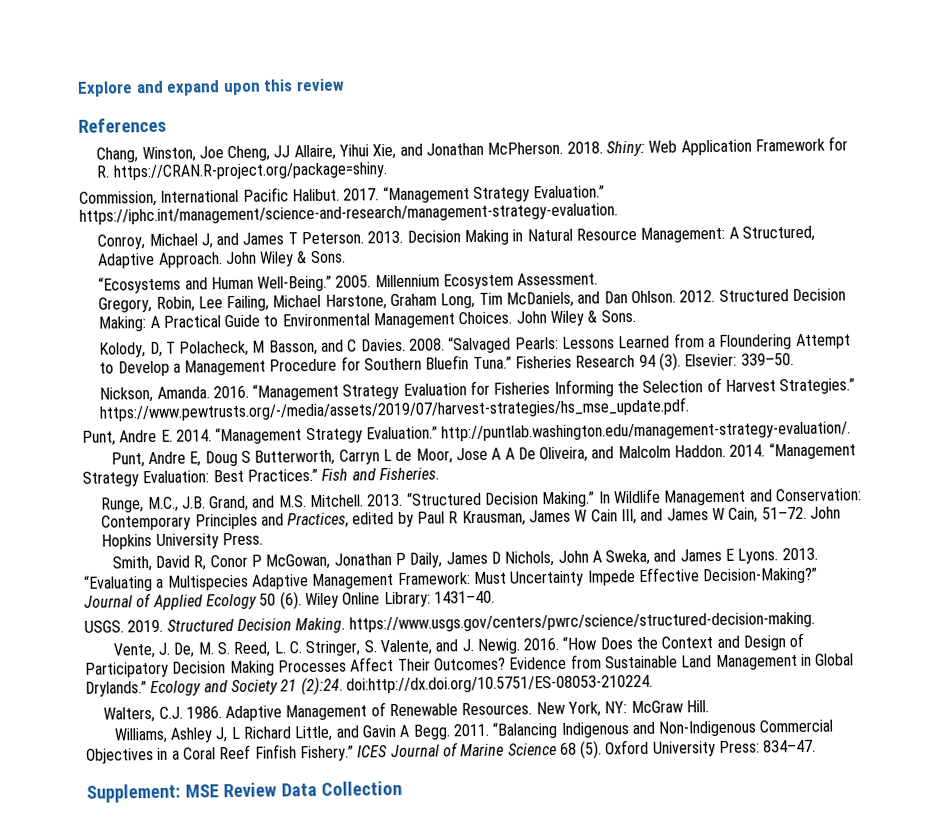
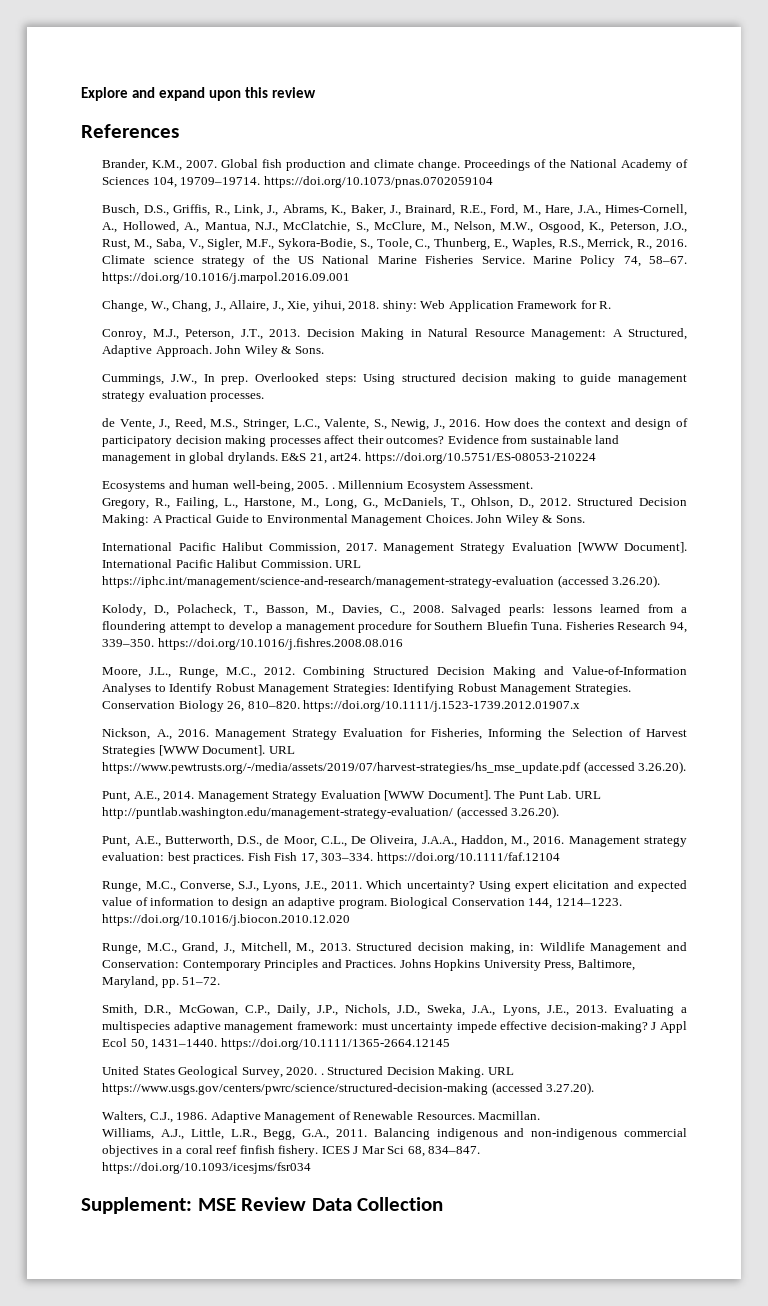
[96,140,646,163] Chang, Winston, Joe Cheng, JJ Allaire, Yihui Xie, and Jonathan McPherson. 2018. Shiny: -> [102,159,688,171] [102,176,493,188] [102,204,688,216] [102,221,688,233] [102,238,687,250] [102,255,687,267] [102,272,351,284] [102,300,417,312] Brander, K.M., 2007. Global fish production and climate change. Proceedings of the National Academy of Sciences 104, 19709–19714. https://doi.org/10.1073/pnas.0702059104 // Busch, D.S., Griffis, R., Link, J., Abrams, K., Baker, J., Brainard, R.E., Ford, M., Hare, J.A., Himes-Cornell, A., Hollowed, A., Mantua, N.J., McClatchie, S., McClure, M., Nelson, M.W., Osgood, K., Peterson, J.O., Rust, M., Saba, V., Sigler, M.F., Sykora-Bodie, S., Toole, C., Thunberg, E., Waples, R.S., Merrick, R., 2016. Climate science strategy of the US National Marine Fisheries Service. Marine Policy 74, 58–67. https://doi.org/10.1016/j.marpol.2016.09.001 // Change, W., Chang, J., Allaire, J., Xie, yihui, 2018. shiny:
[112,162,388,181] [79,185,606,207] [79,203,618,225] [97,231,365,250] https://CRAN.R-project.org/package=shiny. // Commission, International Pacific Halibut. 2017. “Management Strategy Evaluation.” https://iphc.int/management/science-and-research/management-strategy-evaluation. // Conroy, Michael J, and James T Peterson. -> [102,329,263,340] // Conroy, M.J., Peterson, J.T.,
[98,272,599,294] [98,290,677,313] “Ecosystems and Human Well-Being.” 2005. Millennium Ecosystem Assessment. // Gregory, Robin, Lee Failing, Michael Harstone, Graham Long, Tim McDaniels, and Dan Ohlson. -> [102,373,688,385] [102,390,265,402] [102,418,688,430] [102,435,620,447] [102,452,596,464] [102,480,534,492] [102,497,535,509] Cummings, J.W., In prep. Overlooked steps: Using structured decision making to guide management strategy evaluation processes. // de Vente, J., Reed, M.S., Stringer, L.C., Valente, S., Newig, J., 2016. How does the context and design of participatory decision making processes affect their outcomes? Evidence from sustainable land management in global drylands. E&S 21, art24. https://doi.org/10.5751/ES-08053-210224 // Ecosystems and human well-being, 2005. . Millennium Ecosystem Assessment. // Gregory, R., Failing, L., Harstone, M., Long, G., McDaniels, T., Ohlson, D.,
[99,333,851,358] [99,358,338,377] Kolody, D, T Polacheck, M Basson, and C Davies. 2008. “Salvaged Pearls: Lessons Learned from a Floundering Attempt to Develop a Management Procedure -> [102,542,687,554] [102,559,362,568] [102,575,661,588] [102,604,688,616] [102,621,413,633] International Pacific Halibut Commission, 2017. Management Strategy Evaluation [WWW Document]. International Pacific Halibut Commission. URL https://iphc.int/management/science-and-research/management-strategy-evaluation (accessed 3.26.20). // Kolody, D., Polacheck, T., Basson, M., Davies, C., 2008. Salvaged pearls: lessons learned from a floundering attempt to develop a management procedure
[472,356,512,370] Tuna.” -> [531,622,563,630] Tuna.
[638,352,794,371] [99,383,340,403] 94 (3). Elsevier: 339–50. // Nickson, Amanda. 2016. “Management -> [670,622,688,633] [102,638,403,650] [102,666,688,678] [102,683,631,695] [102,700,581,712] [102,728,286,740] 94, 339–350. https://doi.org/10.1016/j.fishres.2008.08.016 // Moore, J.L., Runge, M.C., 2012. Combining Structured Decision Making and Value-of-Information Analyses to Identify Robust Management Strategies: Identifying Robust Management Strategies. Conservation Biology 26, 810–820. https://doi.org/10.1111/j.1523-1739.2012.01907.x // Nickson, A., 2016. Management
[493,382,551,395] Fisheries -> [430,728,482,740] Fisheries,
[779,378,856,395] [99,397,691,422] [82,421,852,446] [110,442,856,468] [82,467,439,487] [101,491,611,513] Strategies.” https://www.pewtrusts.org/-/media/assets/2019/07/harvest-strategies/hs_mse_update.pdf. // Punt, Andre E. 2014. “Management Strategy Evaluation.” http://puntlab.washington.edu/management-strategy-evaluation/. // Punt, Andre E, Doug S Butterworth, Carryn L de Moor, Jose A A De Oliveira, and Malcolm Haddon. 2014. “Management Strategy Evaluation: Best Practices.” Fish and Fisheries. // Runge, M.C., J.B. Grand, and M.S. Mitchell. 2013. “Structured Decision Making.” In -> [102,745,295,757] [102,761,687,774] [102,790,601,802] [102,806,560,819] [102,835,687,847] [102,852,560,864] [102,880,688,892] [102,897,622,909] [102,914,351,926] [102,942,535,954] Strategies [WWW Document]. URL https://www.pewtrusts.org/-/media/assets/2019/07/harvest-strategies/hs_mse_update.pdf (accessed 3.26.20). // Punt, A.E., 2014. Management Strategy Evaluation [WWW Document]. The Punt Lab. URL http://puntlab.washington.edu/management-strategy-evaluation/ (accessed 3.26.20). // Punt, A.E., Butterworth, D.S., de Moor, C.L., De Oliveira, J.A.A., Haddon, M., 2016. Management strategy evaluation: best practices. Fish Fish 17, 303–334. https://doi.org/10.1111/faf.12104 // Runge, M.C., Converse, S.J., Lyons, J.E., 2011. Which uncertainty? Using expert elicitation and expected value of information to design an adaptive program. Biological Conservation 144, 1214–1223. https://doi.org/10.1016/j.biocon.2010.12.020 // Runge, M.C., Grand, J., Mitchell, M., 2013. Structured decision making, in:
[287,506,841,529] [101,532,263,550] [111,547,818,572] [83,567,819,592] [84,590,495,611] [84,611,815,634] [112,632,805,659] [85,653,855,678] [85,674,653,697] Practices, edited by Paul R Krausman, James W Cain III, and James W Cain, 51–72. John Hopkins University Press. // Smith, David R, Conor P McGowan, Jonathan P Daily, James D Nichols, John A Sweka, and James E Lyons. 2013. “Evaluating a Multispecies Adaptive Management Framework: Must Uncertainty Impede Effective Decision-Making?” Journal of Applied Ecology 50 (6). Wiley Online Library: 1431–40. // USGS. 2019. Structured Decision Making. https://www.usgs.gov/centers/pwrc/science/structured-decision-making. // Vente, J. De, M. S. Reed, L. C. Stringer, S. Valente, and J. Newig. 2016. “How Does the Context and Design of Participatory Decision Making Processes Affect Their Outcomes? Evidence from Sustainable Land Management in Global Drylands.” Ecology and Society 21 (2):24. doi:http://dx.doi.org/10.5751/ES-08053-210224. -> [345,959,635,971] [102,976,221,988] [102,1004,688,1016] [102,1021,687,1033] [102,1038,450,1050] [102,1066,514,1078] [102,1082,595,1095] Practices. Johns Hopkins University Press, Baltimore, Maryland, pp. 51–72. // Smith, D.R., McGowan, C.P., Daily, J.P., Nichols, J.D., Sweka, J.A., Lyons, J.E., 2013. Evaluating a multispecies adaptive management framework: must uncertainty impede effective decision-making? J Appl Ecol 50, 1431–1440. https://doi.org/10.1111/1365-2664.12145 // United States Geological Survey, 2020. . Structured Decision Making. URL https://www.usgs.gov/centers/pwrc/science/structured-decision-making (accessed 3.27.20).
[158,706,183,719] C.J. -> [149,1112,173,1123] C.J.,
[535,700,710,717] [113,719,834,744] [86,739,817,764] New York, NY: McGraw Hill. // Williams, Ashley J, L Richard Little, and Gavin A Begg. 2011. “Balancing Indigenous and Non-Indigenous Commercial Objectives in a Coral Reef Finfish Fishery.” ICES Journal of Marine Science 68 (5). Oxford University Press: 834–47. -> [478,1111,541,1120] [102,1128,688,1140] [102,1145,481,1157] [102,1162,312,1174] Macmillan. // Williams, A.J., Little, L.R., Begg, G.A., 2011. Balancing indigenous and non-indigenous commercial objectives in a coral reef finfish fishery. ICES J Mar Sci 68, 834–847. https://doi.org/10.1093/icesjms/fsr034

